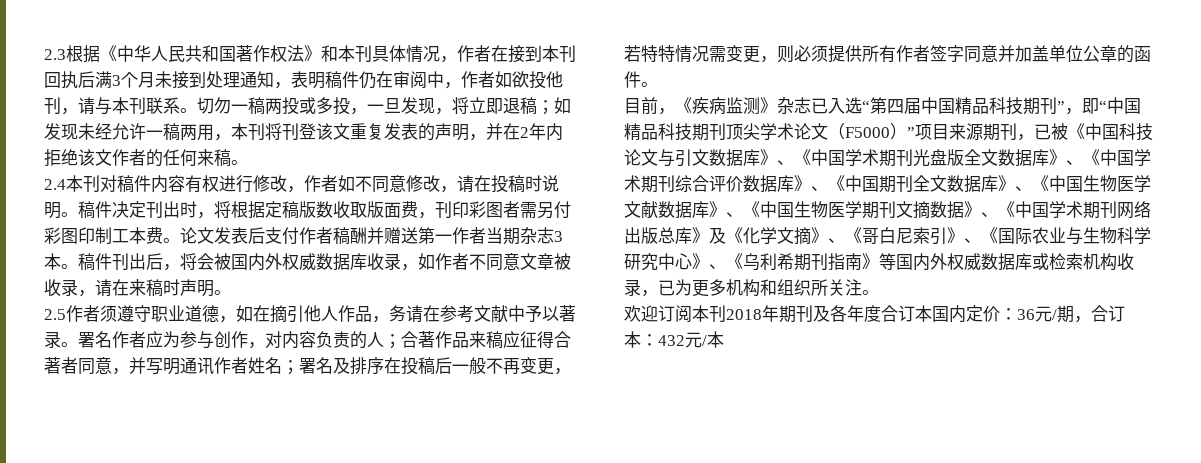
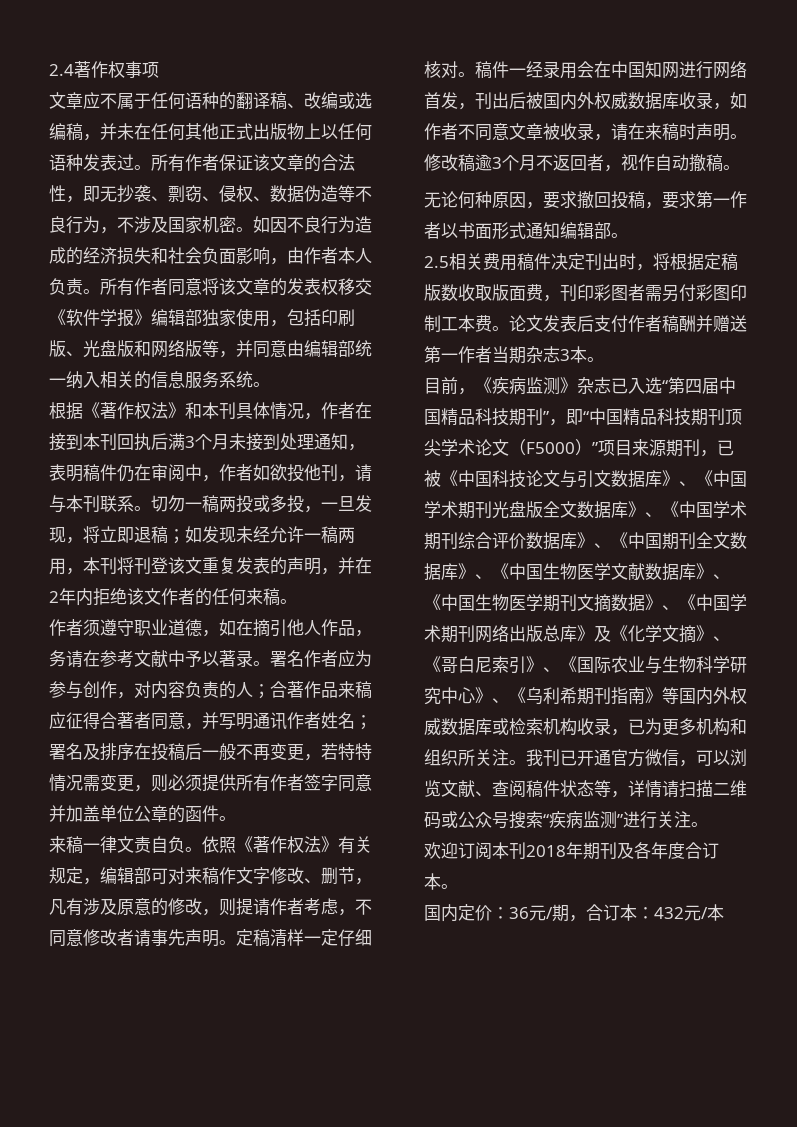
[44,45,236,63] 2.3根据《中华人民共和国 -> [49,61,159,78] [49,92,372,110] [49,123,372,141] [49,154,355,172] [49,185,372,203] [49,216,372,234] [49,247,372,265] [49,278,372,296] [49,308,355,327] [49,340,372,358] [49,371,270,389] [49,402,100,420] 2.4著作权事项 // 文章应不属于任何语种的翻译稿、改编或选编稿，并未在任何其他正式出版物上以任何语种发表过。所有作者保证该文章的合法性，即无抄袭、剽窃、侵权、数据伪造等不良行为，不涉及国家机密。如因不良行为造成的经济损失和社会负面影响，由作者本人负责。所有作者同意将该文章的发表权移交《软件学报》编辑部独家使用，包括印刷版、光盘版和网络版等，并同意由编辑部统一纳入相关的信息服务系统。 // 根据《
[44,175,559,193] [44,201,571,219] [44,227,563,245] [44,253,571,271] [44,279,231,297] [44,309,66,320] 2.4本刊对稿件内容有权进行修改，作者如不同意修改，请在投稿时说明。稿件决定刊出时，将根据定稿版数收取版面费，刊印彩图者需另付彩图印制工本费。论文发表后支付作者稿酬并赠送第一作者当期杂志3本。稿件刊出后，将会被国内外权威数据库收录，如作者不同意文章被收录，请在来稿时声明。 // 2.5 -> (297, 601) none
(658, 84) none -> [49,836,372,854] [49,867,372,885] [49,898,372,916] [49,929,372,947] [424,61,747,79] [424,92,747,110] [424,123,747,141] [424,154,740,172] [424,191,747,209] [424,222,628,239] [424,253,738,271] [424,284,747,302] [424,315,747,333] [424,346,604,364] // 来稿一律文责自负。依照《著作权法》有关规定，编辑部可对来稿作文字修改、删节，凡有涉及原意的修改，则提请作者考虑，不同意修改者请事先声明。定稿清样一定仔细核对。稿件一经录用会在中国知网进行网络首发，刊出后被国内外权威数据库收录，如作者不同意文章被收录，请在来稿时声明。修改稿逾3个月不返回者，视作自动撤稿。 // 无论何种原因，要求撤回投稿，要求第一作者以书面形式通知编辑部。 // 2.5相关费用稿件决定刊出时，将根据定稿版数收取版面费，刊印彩图者需另付彩图印制工本费。论文发表后支付作者稿酬并赠送第一作者当期杂志3本。
(879, 292) none -> [526,749,747,767] [424,780,747,798] [424,811,708,829] 我刊已开通官方微信，可以浏览文献、查阅稿件状态等，详情请扫描二维码或公众号搜索“疾病监测”进行关注。
(932, 313) none -> [441,884,458,889] 。 //

